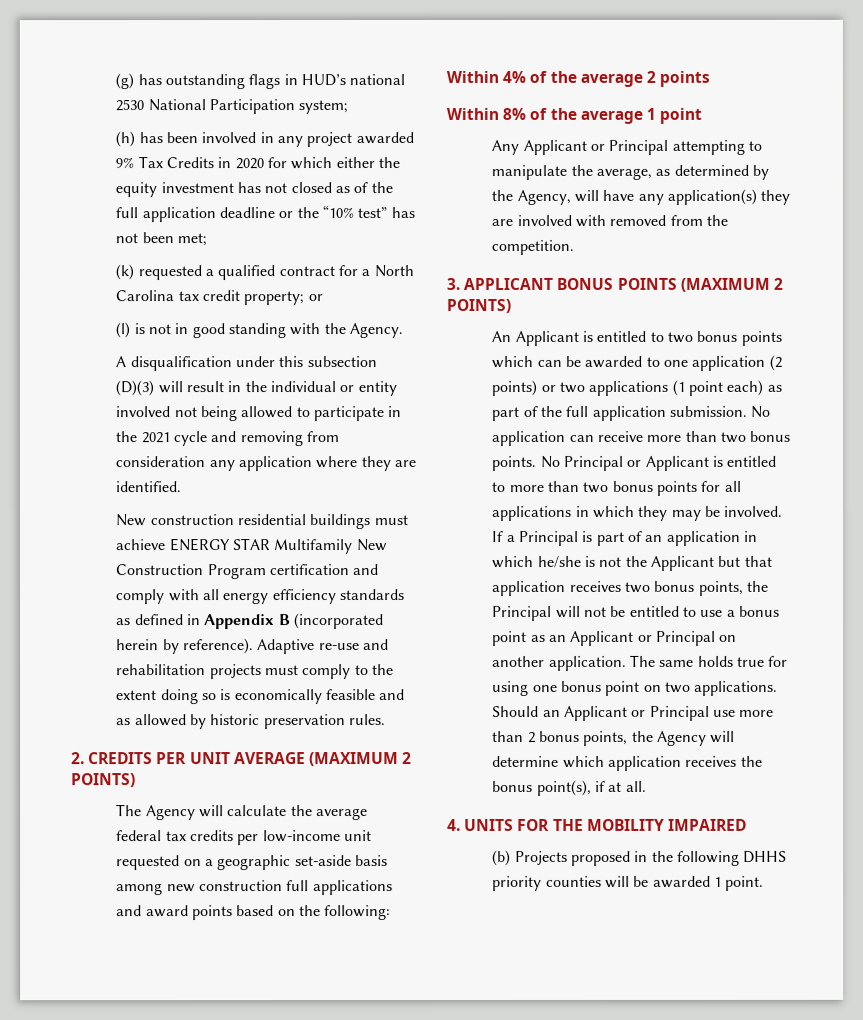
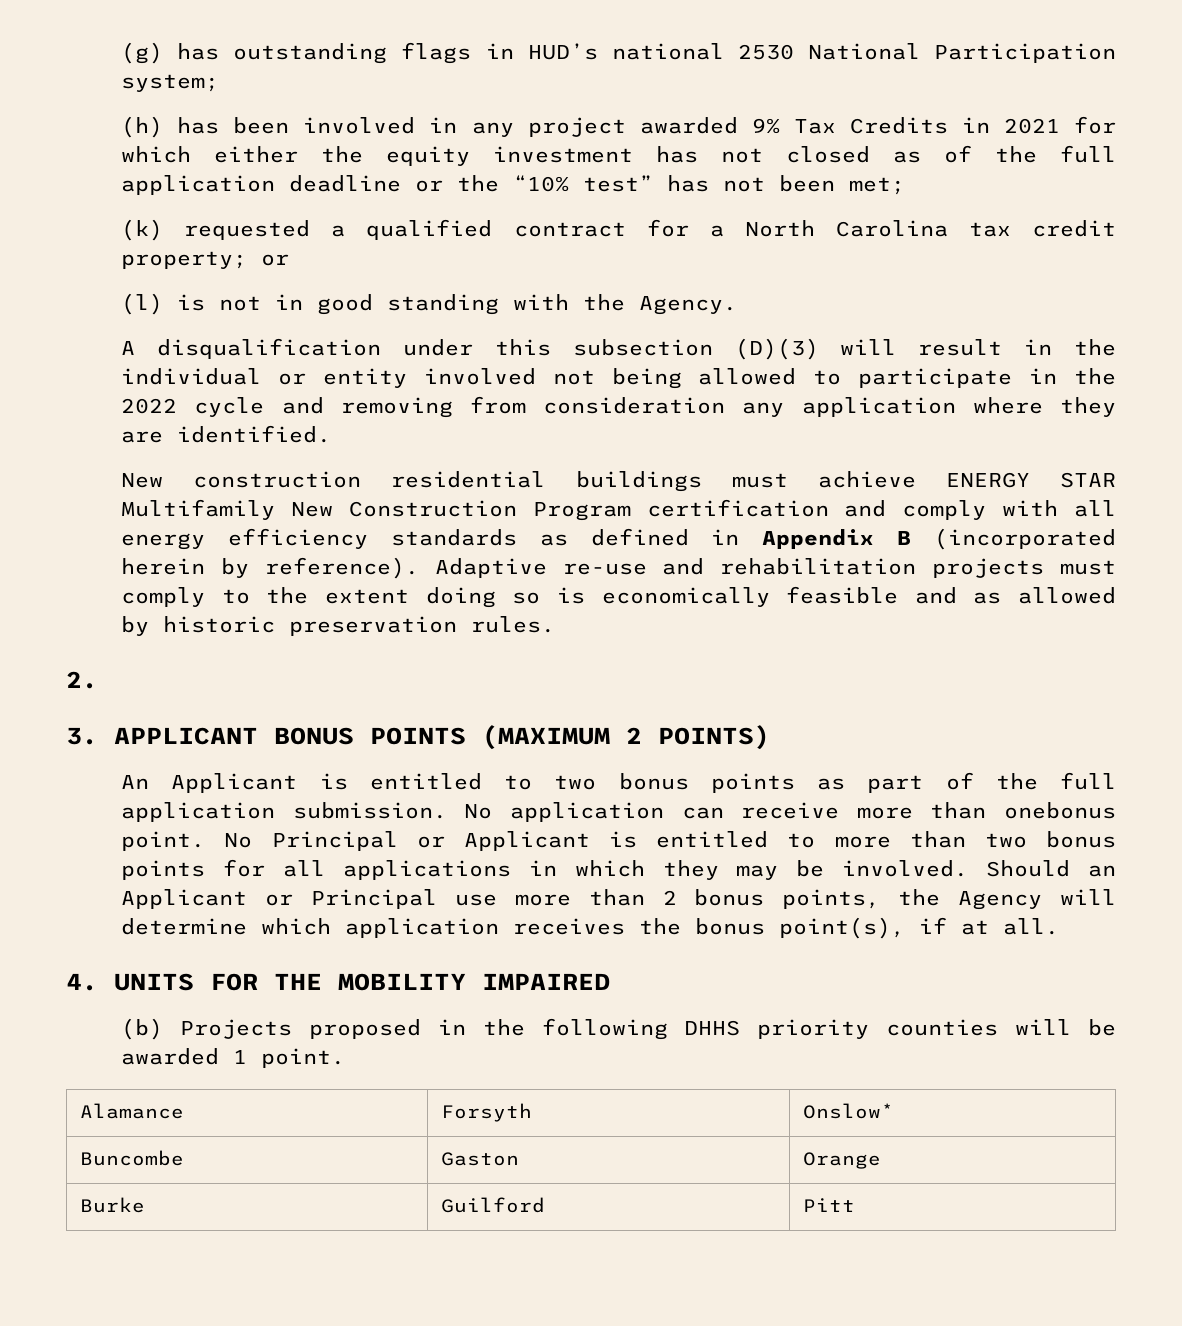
[234,158,264,170] 2020 -> [1003,118,1060,134] 2021
[140,432,170,444] 2021 -> [121,398,178,414] 2022
[88,752,413,767] [71,773,136,788] [116,804,368,821] [116,830,372,846] [116,855,388,871] [116,880,393,896] [116,905,392,921] [446,70,711,87] [446,107,703,124] [491,139,762,155] [491,164,769,180] [491,188,791,205] [491,214,728,227] [491,239,575,255] CREDITS PER UNIT AVERAGE (MAXIMUM 2 POINTS) // The Agency will calculate the average federal tax credits per low-income unit requested on a geographic set-aside basis among new construction full applications and award points based on the following: // Within 4% of the average 2 points // Within 8% of the average 1 point // Any Applicant or Principal attempting to manipulate the average, as determined by the Agency, will have any application(s) they are involved with removed from the competition. -> (98, 680) none
[491,354,782,371] [491,379,764,396] which can be awarded to one application (2 points) or two applications (1 point each) -> (795, 783) none
[719,430,791,443] [491,455,537,471] two bonus points. -> [1003,802,1116,819] [121,831,206,851] onebonus point.
[492,530,758,546] [492,555,773,571] [492,580,769,596] [492,605,780,621] [492,630,738,646] [492,654,789,671] [492,680,779,696] If a Principal is part of an application in which he/she is not the Applicant but that application receives two bonus points, the Principal will not be entitled to use a bonus point as an Applicant or Principal on another application. The same holds true for using one bonus point on two applications. -> (969, 868) none
(765, 883) none -> [79,1103,184,1119] [440,1103,532,1122] [802,1103,894,1119] [79,1150,184,1166] [440,1152,519,1166] [802,1152,881,1169] [79,1197,145,1213] [440,1197,545,1213] [802,1198,855,1212] // Alamance | Forsyth | Onslow* // Buncombe | Gaston | Orange // Burke | Guilford | Pitt

